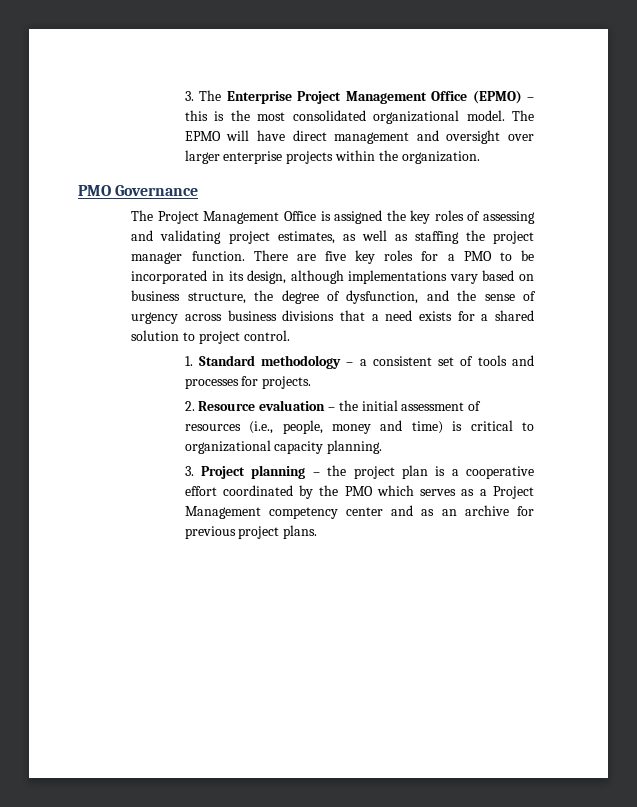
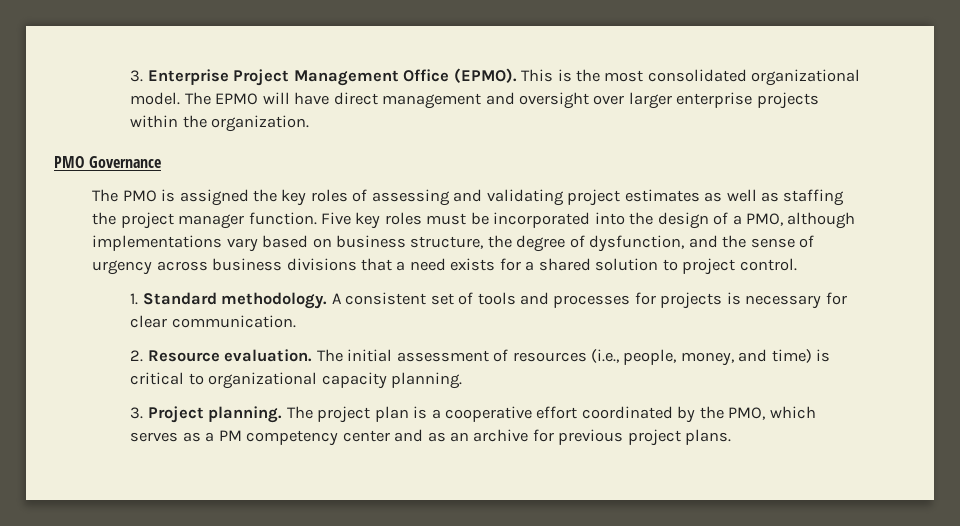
[184,90,222,101] 3. The -> [130,70,144,82] 3.
[472,90,534,104] [184,110,208,121] (EPMO) – this -> [453,68,554,83] (EPMO). This
[157,211,317,224] Project Management Office -> [122,190,157,202] PMO
[277,231,335,244] estimates, -> [624,189,700,202] estimates
[253,250,534,264] [131,270,287,284] There are five key roles for a PMO to be incorporated in its design, -> [320,212,784,229] Five key roles must be incorporated into the design of a PMO,
[261,355,367,369] methodology – a -> [221,292,342,309] methodology. A
[262,376,312,389] projects. -> [660,292,847,309] [130,315,296,328] projects is necessary for clear communication.
[259,400,358,411] evaluation – the -> [224,349,343,362] evaluation. The
[331,424,371,434] money -> [680,352,734,366] money,
[251,465,347,479] planning – the -> [208,406,313,423] planning. The
[344,486,373,496] PMO -> [728,407,766,420] PMO,
[493,486,534,499] [184,506,261,519] Project Management -> [218,430,242,441] PM

